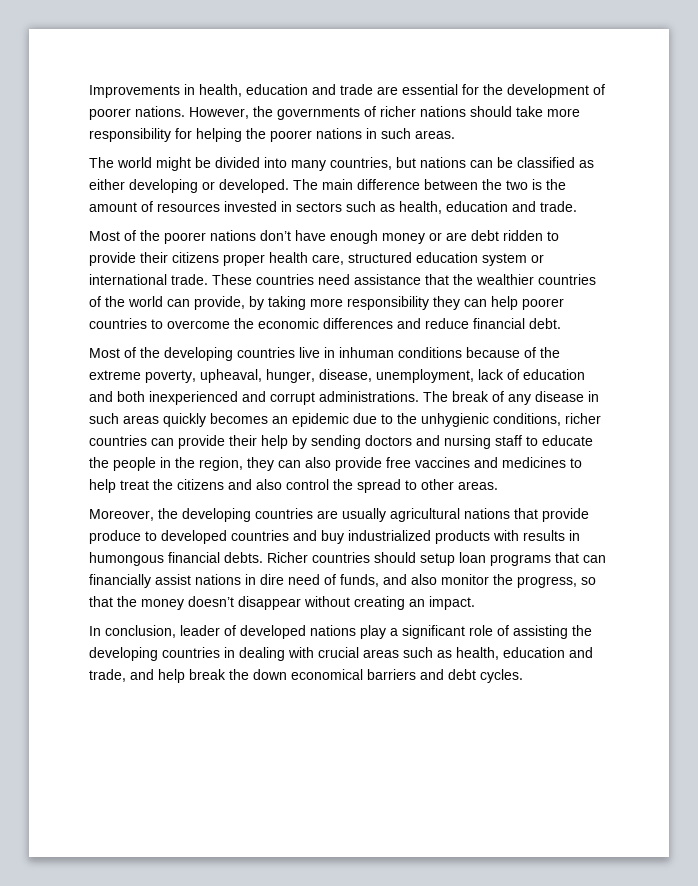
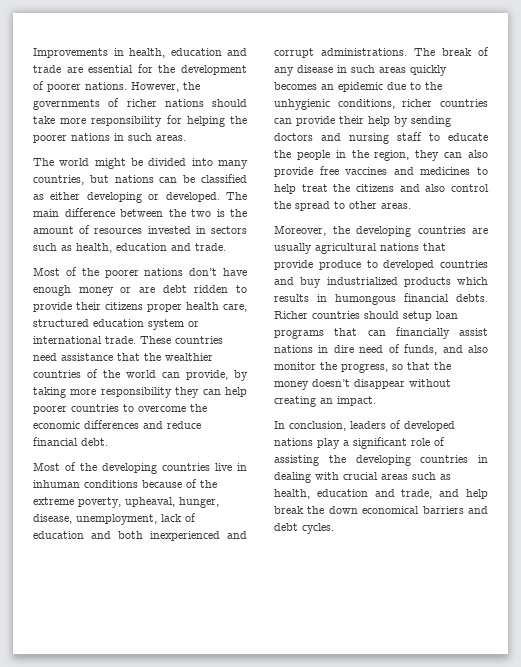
[493,530,519,541] with -> [457,277,488,285] which
[180,625,220,636] leader -> [350,421,386,429] leaders

